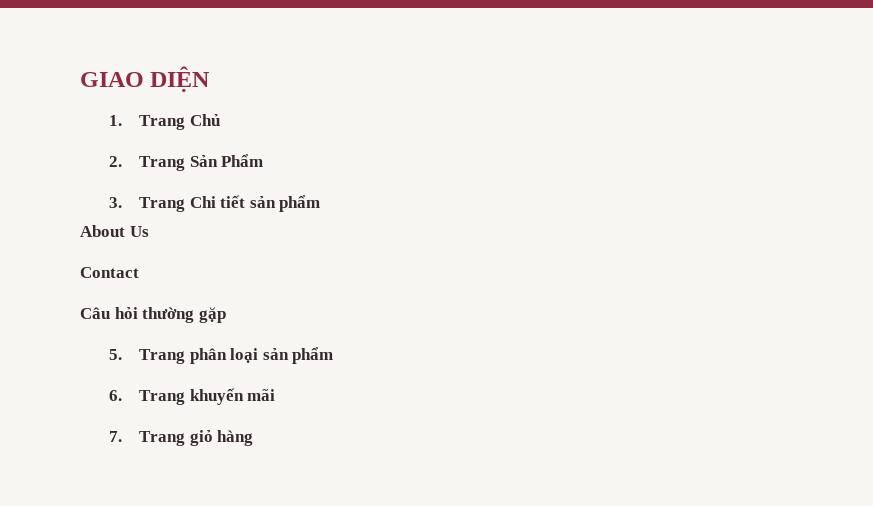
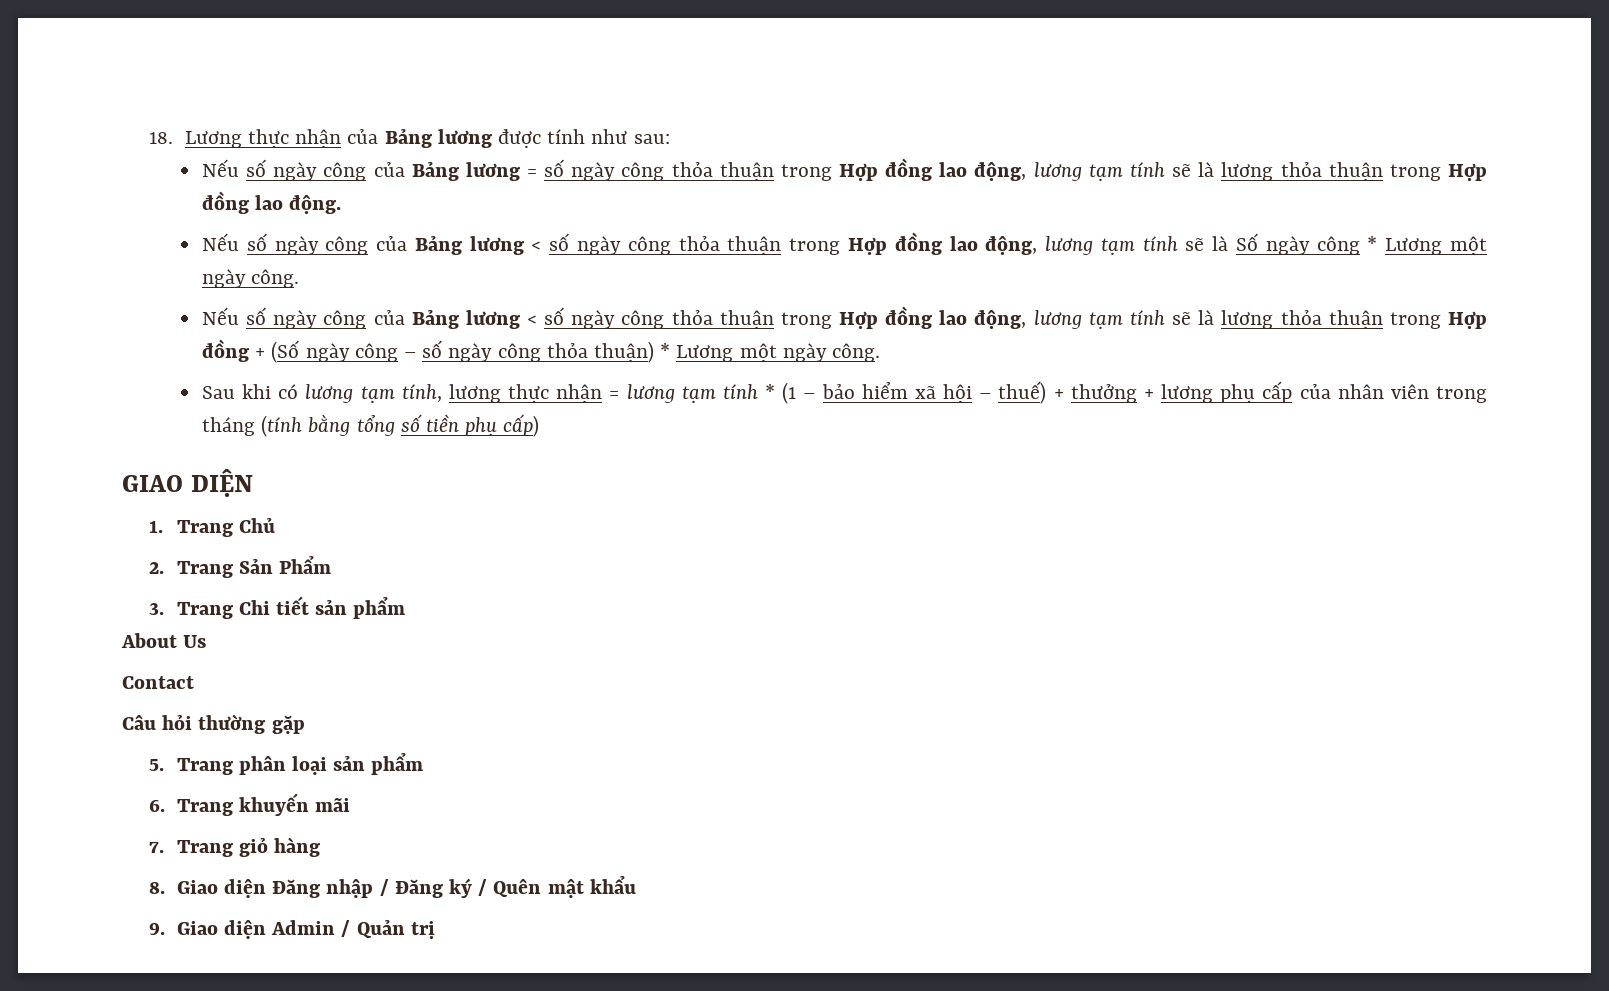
(80, 79) none -> [149,128,670,148] [201,158,1487,181] [201,191,342,214] [201,232,1488,255] [201,269,300,288] [201,306,1487,329] [201,339,881,363] [201,381,1488,404] [201,414,540,437] 18. Lương thực nhận của Bảng lương được tính như sau: // Nếu số ngày công của Bảng lương = số ngày công thỏa thuận trong Hợp đồng lao động, lương tạm tính sẽ là lương thỏa thuận trong Hợp đồng lao động. // Nếu số ngày công của Bảng lương < số ngày công thỏa thuận trong Hợp đồng lao động, lương tạm tính sẽ là Số ngày công * Lương một ngày công. // Nếu số ngày công của Bảng lương < số ngày công thỏa thuận trong Hợp đồng lao động, lương tạm tính sẽ là lương thỏa thuận trong Hợp đồng + (Số ngày công – số ngày công thỏa thuận) * Lương một ngày công. // Sau khi có lương tạm tính, lương thực nhận = lương tạm tính * (1 – bảo hiểm xã hội – thuế) + thưởng + lương phụ cấp của nhân viên trong tháng (tính bằng tổng số tiền phụ cấp) //
(254, 438) none -> [149,875,636,898] [149,919,435,939] // 8. Giao diện Đăng nhập / Đăng ký / Quên mật khẩu // 9. Giao diện Admin / Quản trị

